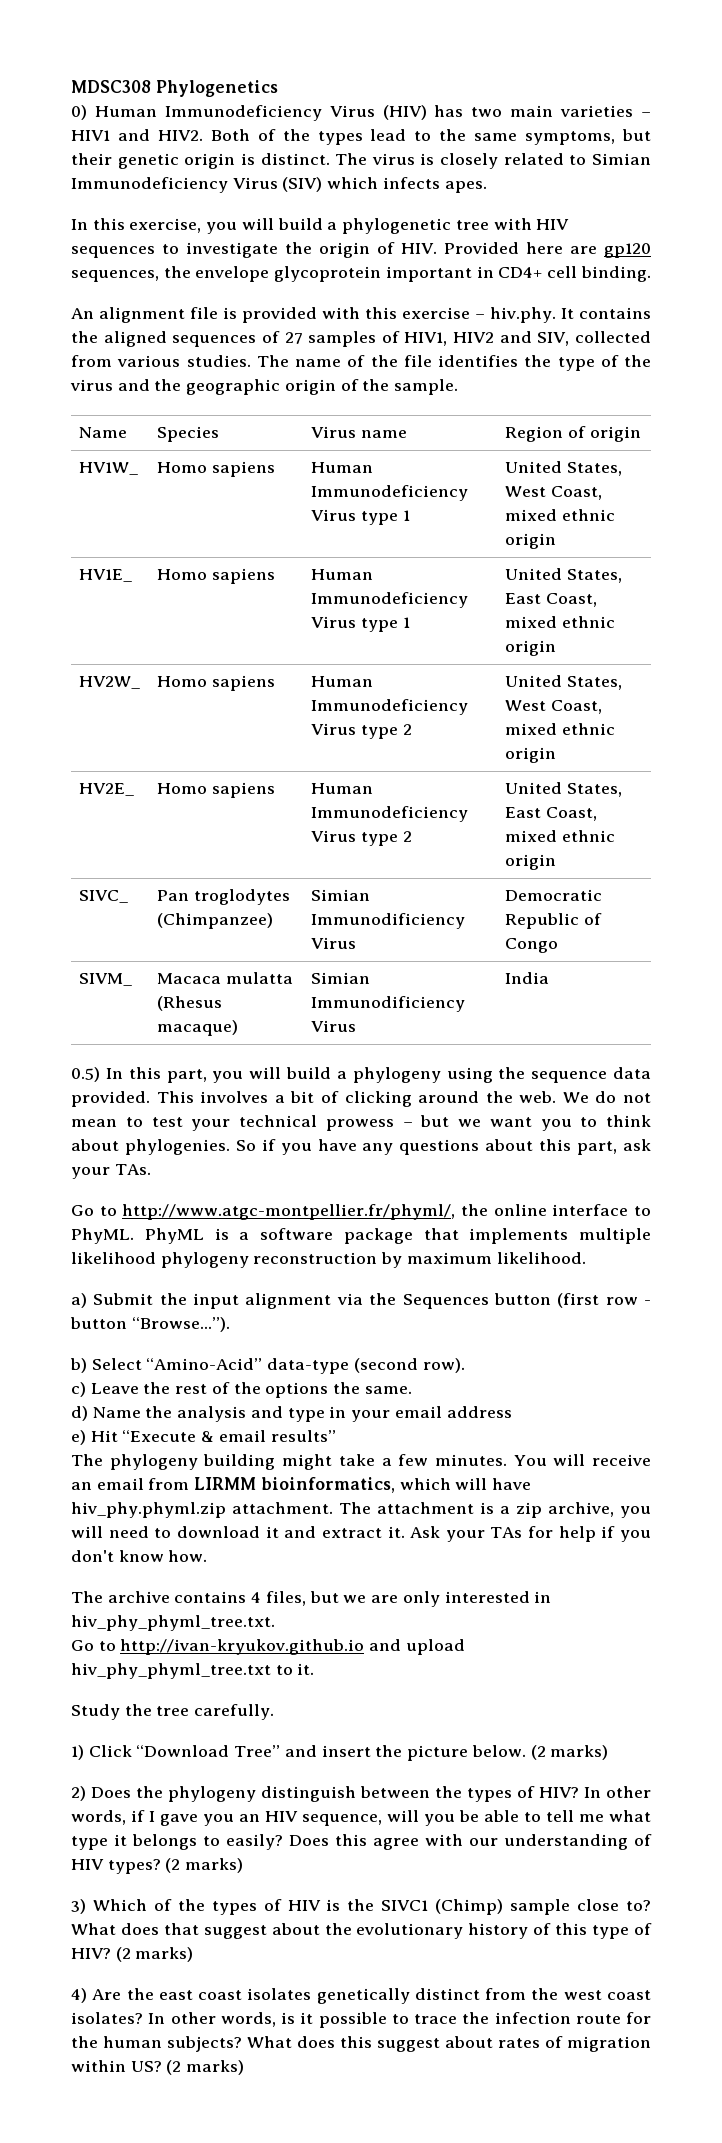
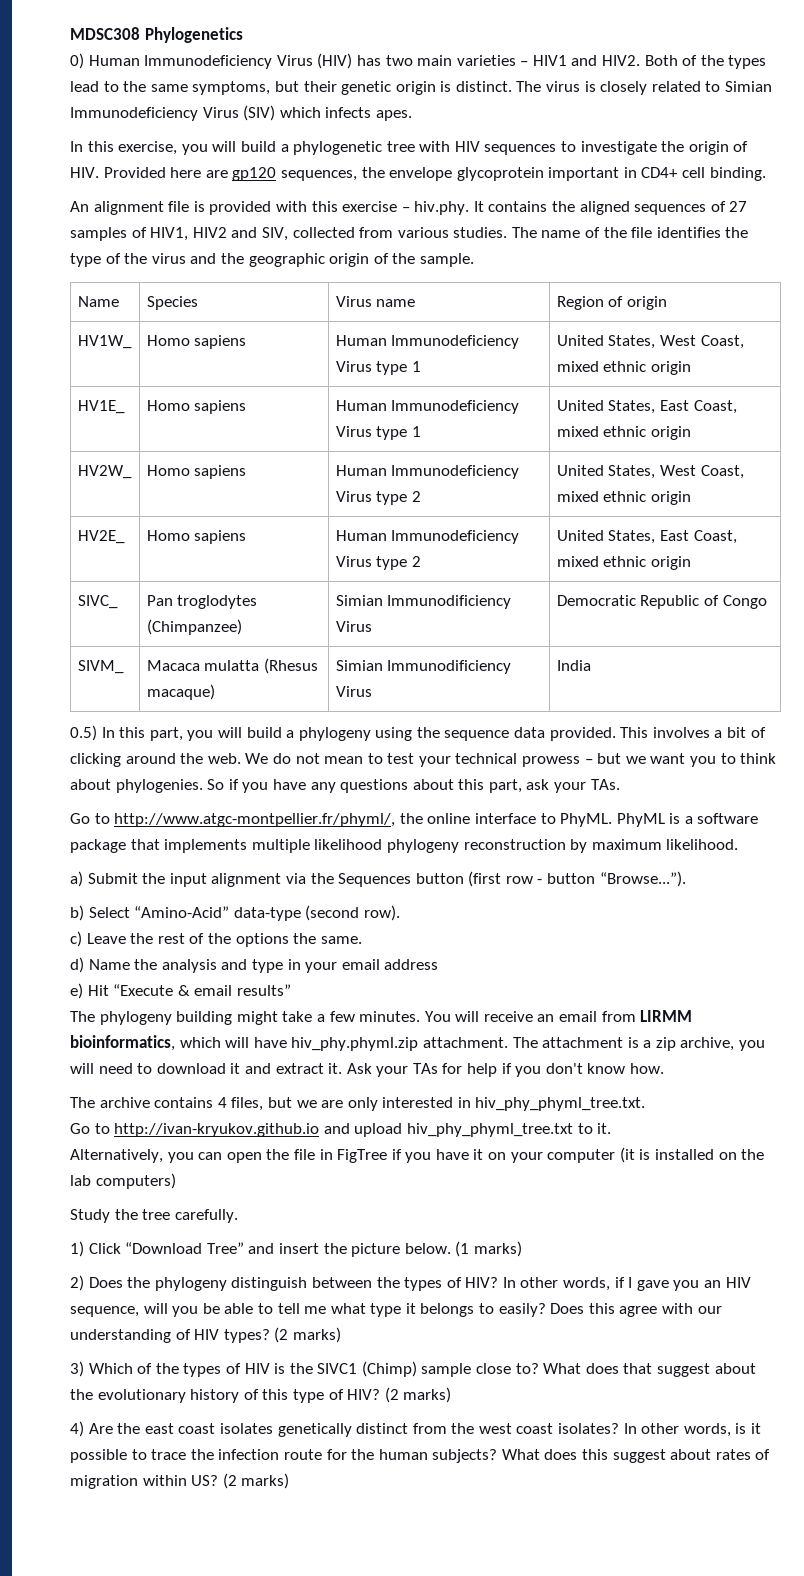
(315, 1669) none -> [70,1147,765,1163] [70,1173,176,1189] // Alternatively, you can open the file in FigTree if you have it on your computer (it is installed on the lab computers)
[530,1745,546,1760] (2 -> [455,1241,470,1257] (1

